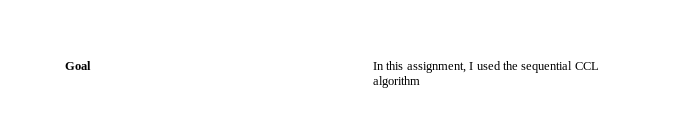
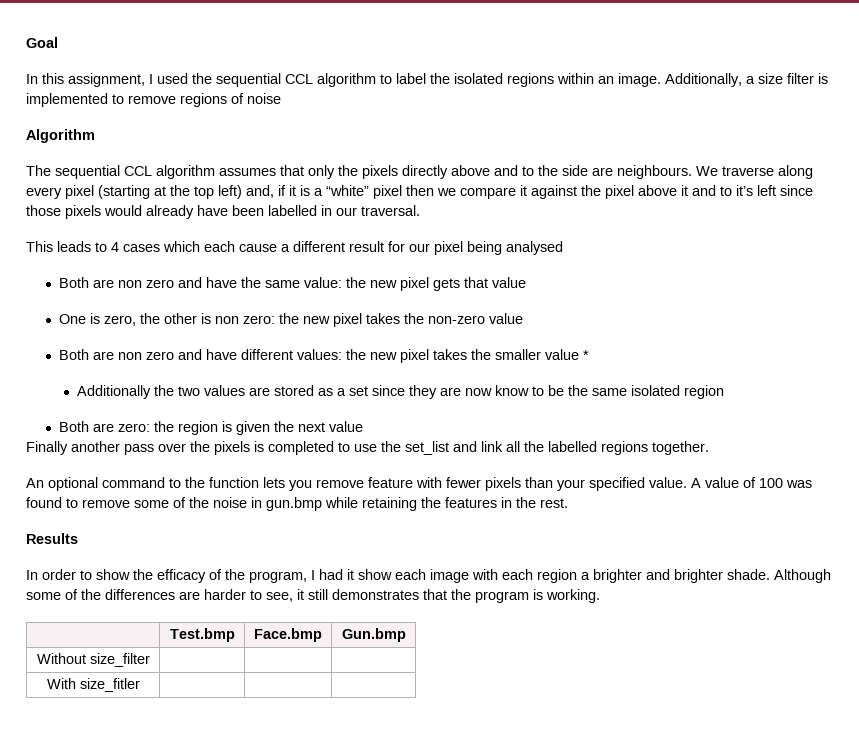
(420, 82) none -> [380,73,828,87] [26,93,281,107] [26,129,95,143] [26,165,813,179] [26,185,813,199] [26,205,420,219] [26,241,563,255] [59,277,527,291] [59,313,524,327] [59,349,590,363] [76,385,724,399] [59,421,364,435] [26,441,709,455] [26,477,812,491] [26,497,568,511] [26,533,78,544] [26,569,831,583] [26,589,600,603] [169,628,235,642] [254,628,322,642] [341,628,406,642] [36,653,150,667] [46,678,140,692] to label the isolated regions within an image. Additionally, a size filter is implemented to remove regions of noise // Algorithm // The sequential CCL algorithm assumes that only the pixels directly above and to the side are neighbours. We traverse along every pixel (starting at the top left) and, if it is a “white” pixel then we compare it against the pixel above it and to it’s left since those pixels would already have been labelled in our traversal. // This leads to 4 cases which each cause a different result for our pixel being analysed // Both are non zero and have the same value: the new pixel gets that value // One is zero, the other is non zero: the new pixel takes the non-zero value // Both are non zero and have different values: the new pixel takes the smaller value * // Additionally the two values are stored as a set since they are now know to be the same isolated region // Both are zero: the region is given the next value // Finally another pass over the pixels is completed to use the set_list and link all the labelled regions together. // An optional command to the function lets you remove feature with fewer pixels than your specified value. A value of 100 was found to remove some of the noise in gun.bmp while retaining the features in the rest. // Results // In order to show the efficacy of the program, I had it show each image with each region a brighter and brighter shade. Although some of the differences are harder to see, it still demonstrates that the program is working. // | Test.bmp | Face.bmp | Gun.bmp // Without size_filter | | | // With size_fitler | | |

